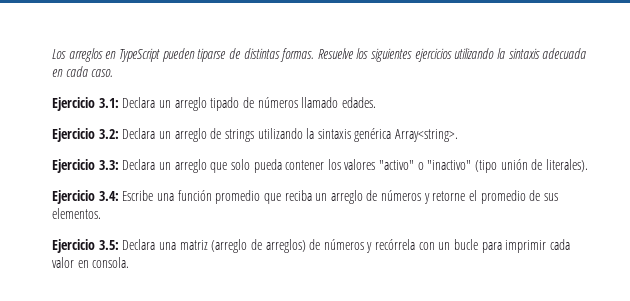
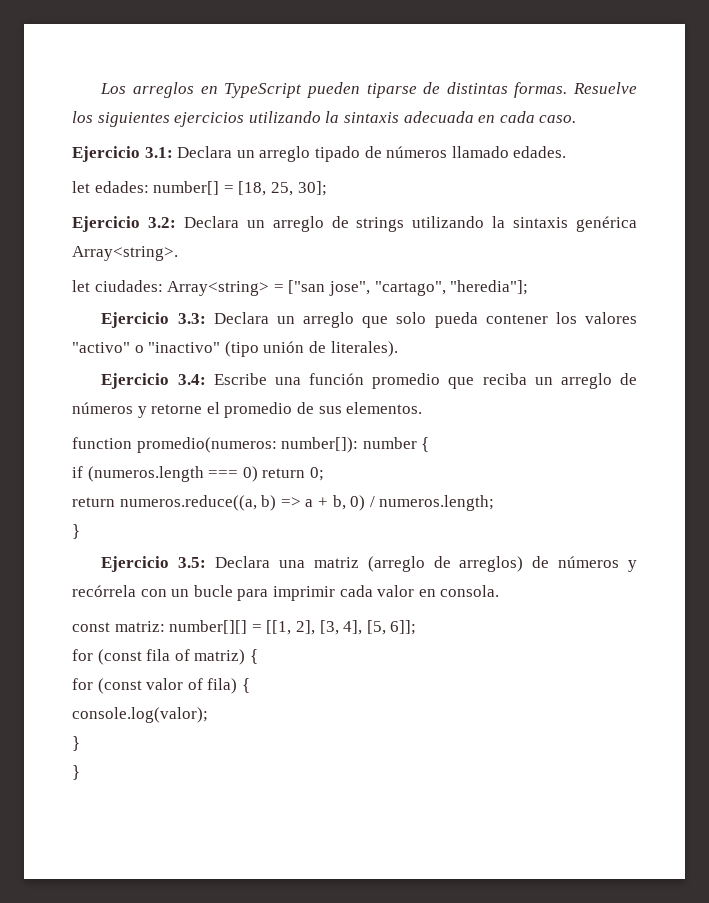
(376, 102) none -> [72,181,327,196] // let edades: number[] = [18, 25, 30];
(459, 135) none -> [72,280,529,296] // let ciudades: Array<string> = ["san jose", "cartago", "heredia"];
(101, 213) none -> [72,437,430,453] [72,466,324,482] [72,495,495,511] [72,524,80,539] // function promedio(numeros: number[]): number { // if (numeros.length === 0) return 0; // return numeros.reduce((a, b) => a + b, 0) / numeros.length; // }
(130, 262) none -> [72,620,417,635] [72,649,258,665] [72,678,250,694] [72,707,208,723] [72,736,80,751] [72,765,80,780] // const matriz: number[][] = [[1, 2], [3, 4], [5, 6]]; // for (const fila of matriz) { // for (const valor of fila) { // console.log(valor); // } // }

